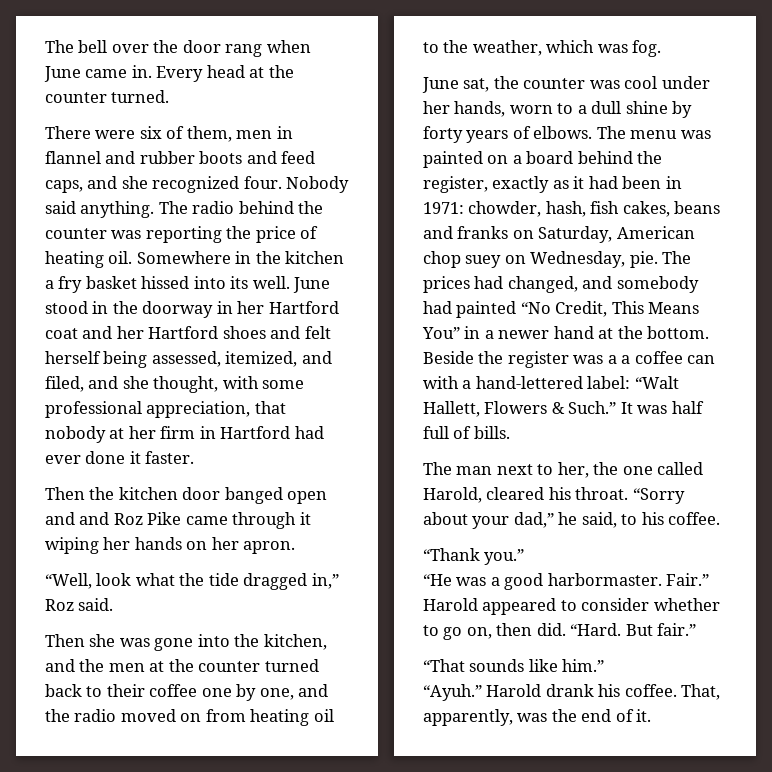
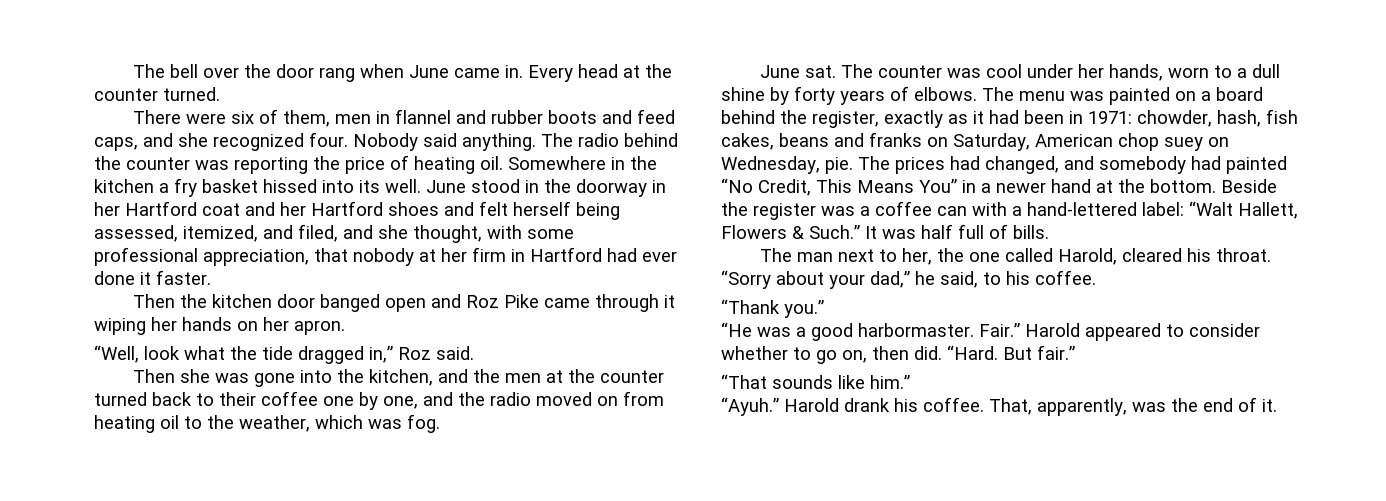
[79,512,110,525] and -> (462, 301) none
[463,76,519,92] sat, the -> [805,64,874,78] sat. The
[621,355,631,364] a -> (870, 211) none

